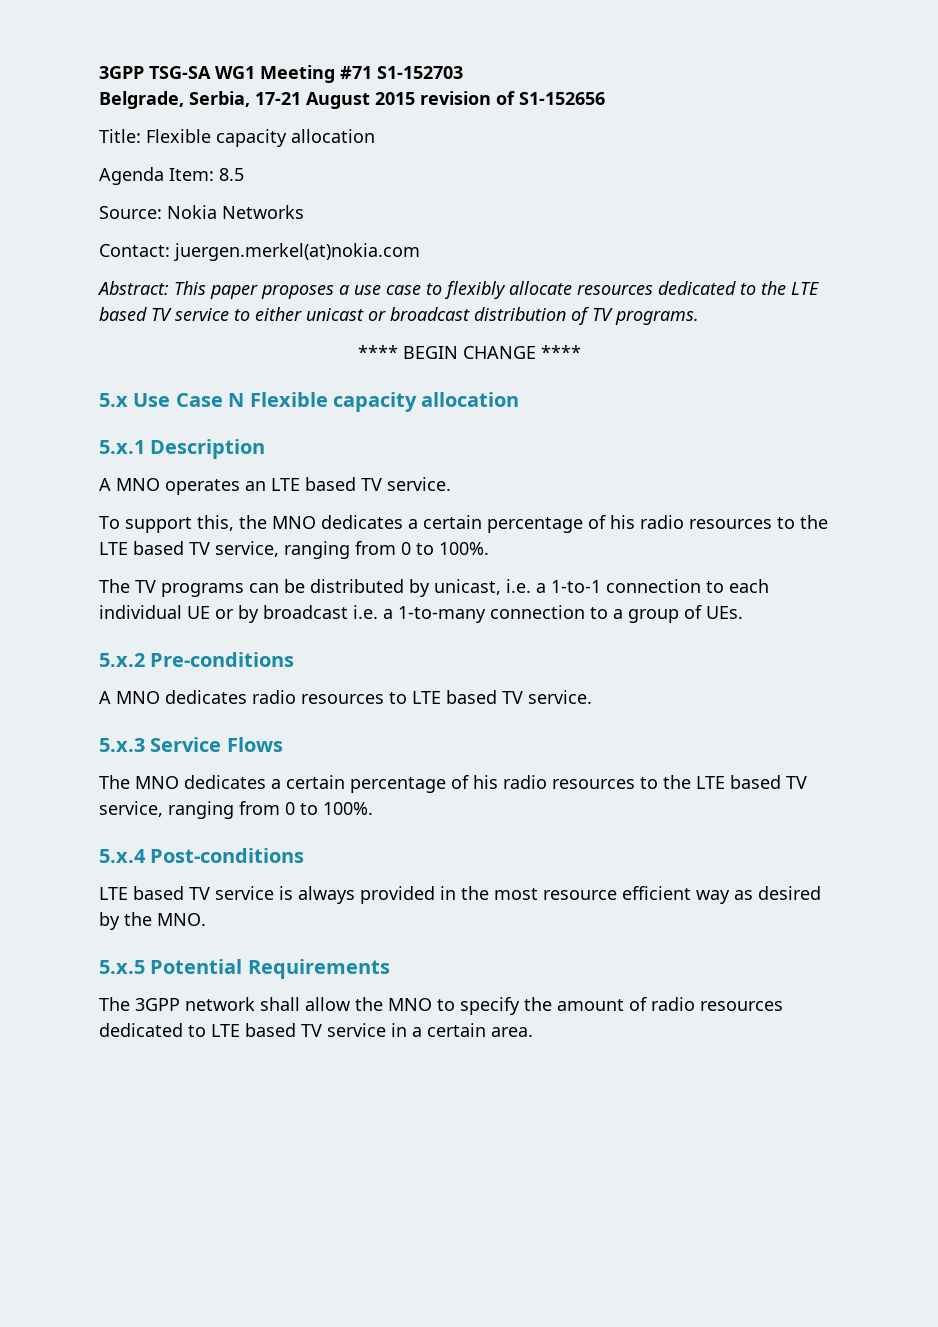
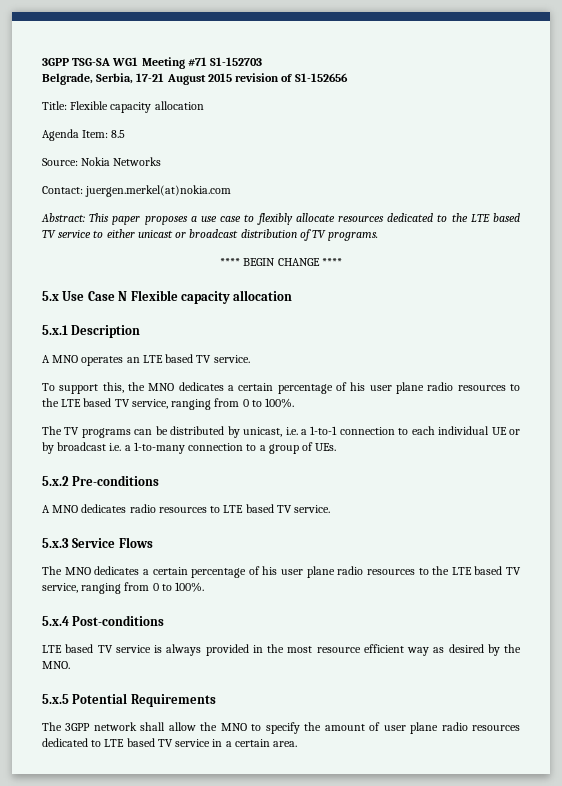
(635, 522) none -> [369,382,424,394] user plane
(498, 782) none -> [281,566,335,578] user plane
(647, 1004) none -> [383,722,439,734] user plane

